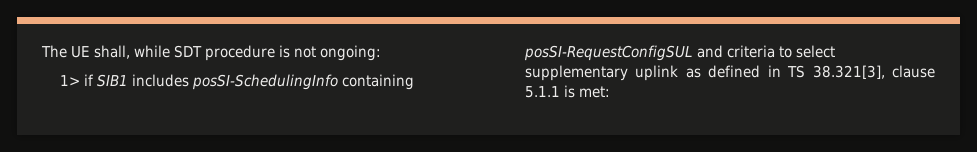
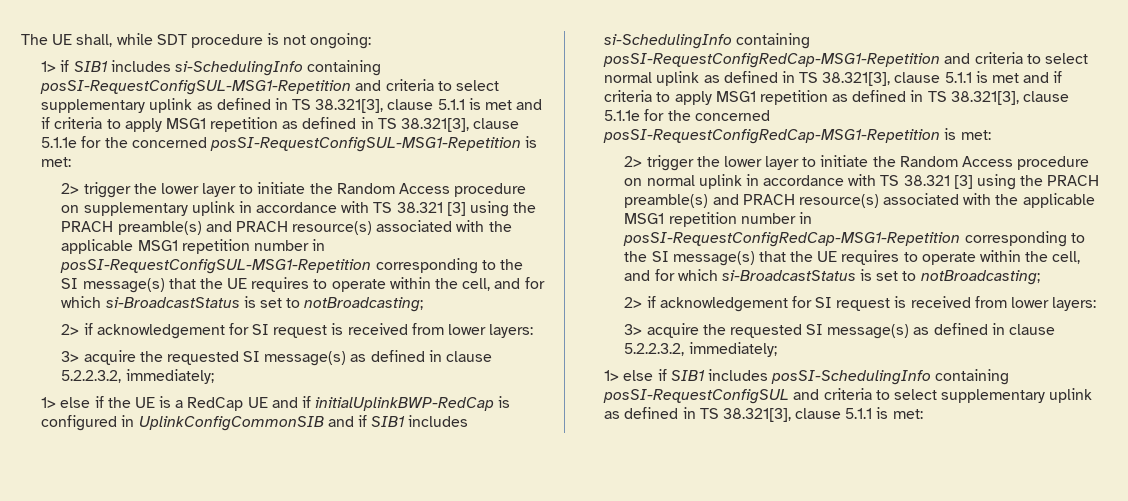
(190, 80) none -> [174,60,382,76] [40,79,499,95] [41,98,543,113] [41,117,520,132] [41,136,538,152] [41,157,72,167] [61,182,527,198] [61,201,537,217] [61,220,512,235] [61,239,326,254] [60,258,523,274] [61,277,545,293] [61,296,424,312] [61,323,534,339] [61,350,493,366] [61,369,214,384] [41,396,511,411] [41,415,469,431] [604,33,811,49] [603,52,1088,68] [604,71,1063,86] [604,90,1070,105] [604,109,770,121] [603,128,991,144] [624,155,1090,171] [624,174,1100,190] [624,193,1095,208] [624,212,812,227] [623,231,1085,247] [624,250,1081,266] [624,269,1040,285] [624,296,1097,312] [624,323,1056,339] [624,342,777,357] [604,369,768,381] si-SchedulingInfo containing posSI-RequestConfigSUL-MSG1-Repetition and criteria to select supplementary uplink as defined in TS 38.321[3], clause 5.1.1 is met and if criteria to apply MSG1 repetition as defined in TS 38.321[3], clause 5.1.1e for the concerned posSI-RequestConfigSUL-MSG1-Repetition is met: // 2> trigger the lower layer to initiate the Random Access procedure on supplementary uplink in accordance with TS 38.321 [3] using the PRACH preamble(s) and PRACH resource(s) associated with the applicable MSG1 repetition number in posSI-RequestConfigSUL-MSG1-Repetition corresponding to the SI message(s) that the UE requires to operate within the cell, and for which si-BroadcastStatus is set to notBroadcasting; // 2> if acknowledgement for SI request is received from lower layers: // 3> acquire the requested SI message(s) as defined in clause 5.2.2.3.2, immediately; // 1> else if the UE is a RedCap UE and if initialUplinkBWP-RedCap is configured in UplinkConfigCommonSIB and if SIB1 includes si-SchedulingInfo containing posSI-RequestConfigRedCap-MSG1-Repetition and criteria to select normal uplink as defined in TS 38.321[3], clause 5.1.1 is met and if criteria to apply MSG1 repetition as defined in TS 38.321[3], clause 5.1.1e for the concerned posSI-RequestConfigRedCap-MSG1-Repetition is met: // 2> trigger the lower layer to initiate the Random Access procedure on normal uplink in accordance with TS 38.321 [3] using the PRACH preamble(s) and PRACH resource(s) associated with the applicable MSG1 repetition number in posSI-RequestConfigRedCap-MSG1-Repetition corresponding to the SI message(s) that the UE requires to operate within the cell, and for which si-BroadcastStatus is set to notBroadcasting; // 2> if acknowledgement for SI request is received from lower layers: // 3> acquire the requested SI message(s) as defined in clause 5.2.2.3.2, immediately; // 1> else if SIB1 includes

